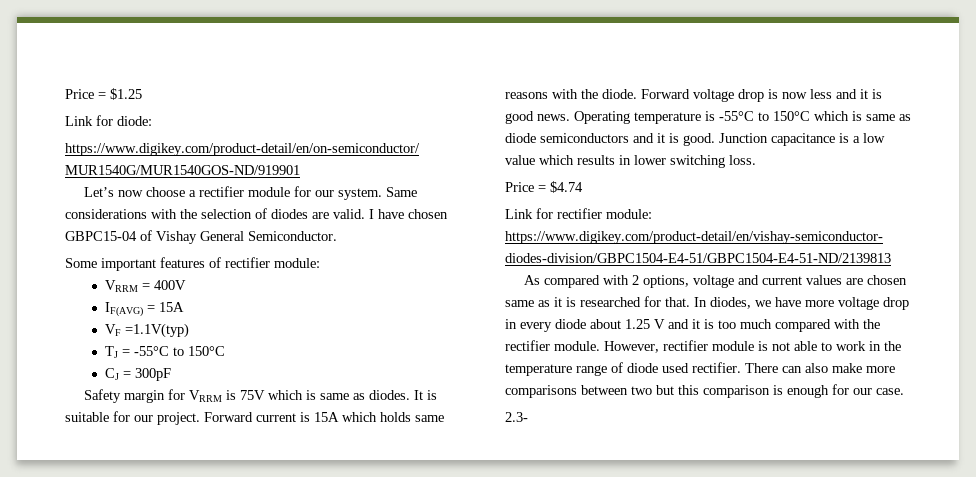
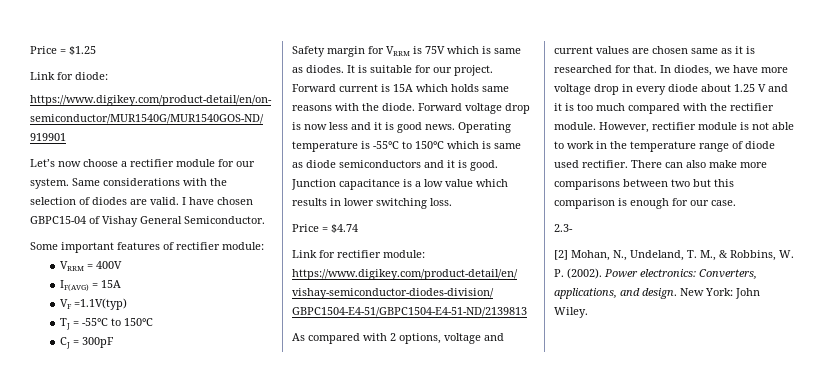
(528, 417) none -> [554,250,794,261] [554,268,757,280] [554,288,760,299] [554,307,588,318] // [2] Mohan, N., Undeland, T. M., & Robbins, W. P. (2002). Power electronics: Converters, applications, and design. New York: John Wiley.

